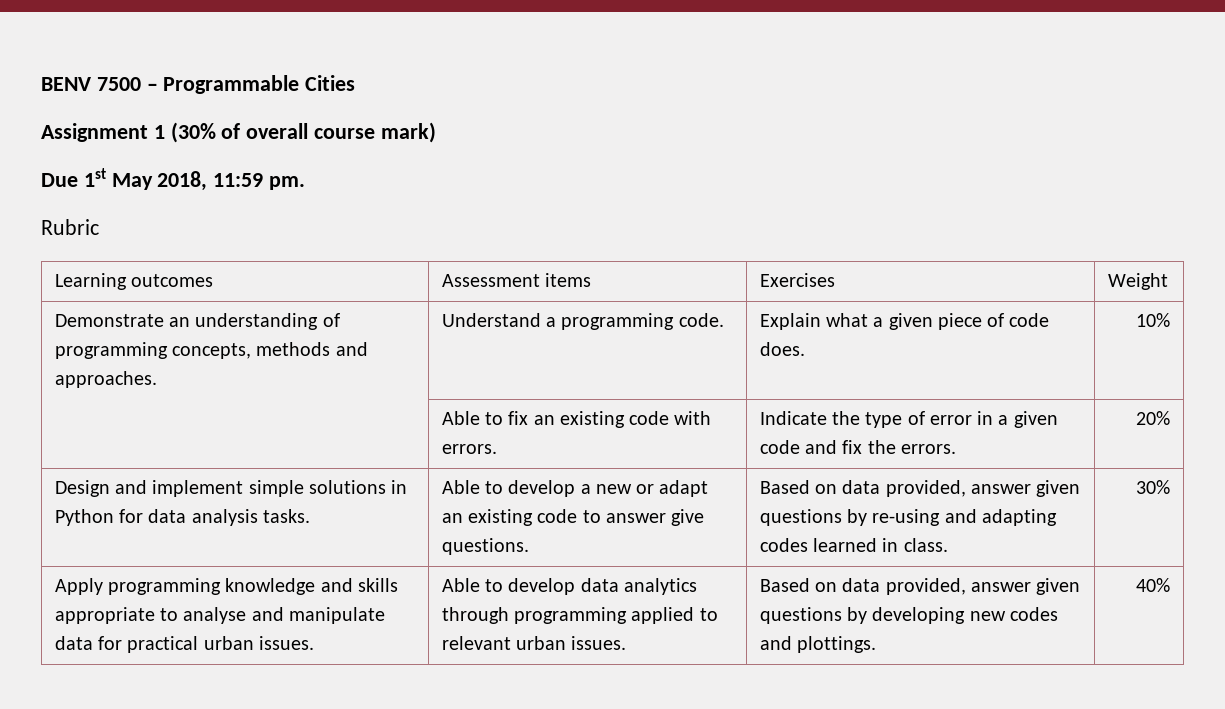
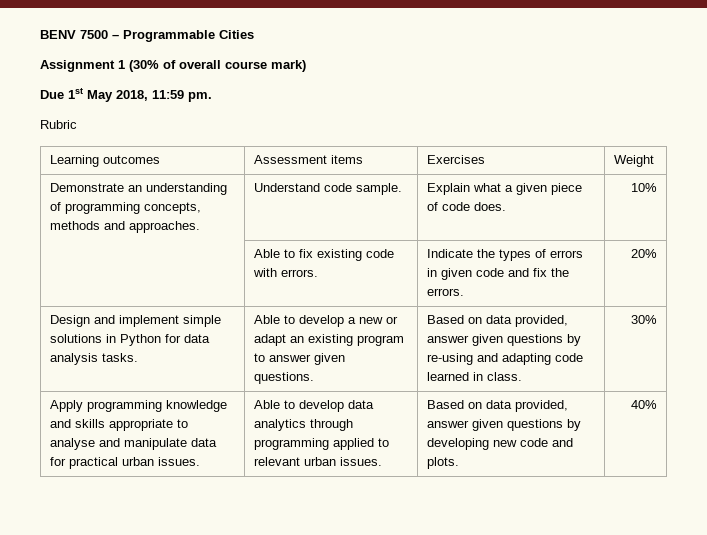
[546,313,724,330] a programming code. -> [324,183,403,195] code sample.
[533,415,555,425] an -> (314, 253) none
[865,411,1009,428] type of error in a -> [499,249,584,261] [427,268,438,277] types of errors in
[537,509,578,523] code -> [357,335,405,346] program
[671,509,705,526] give -> [314,353,346,365] given
[759,538,808,552] codes -> [555,353,584,362] code
[1009,607,1058,621] [759,636,877,653] codes and plottings. -> [520,438,574,447] [427,457,460,469] code and plots.

